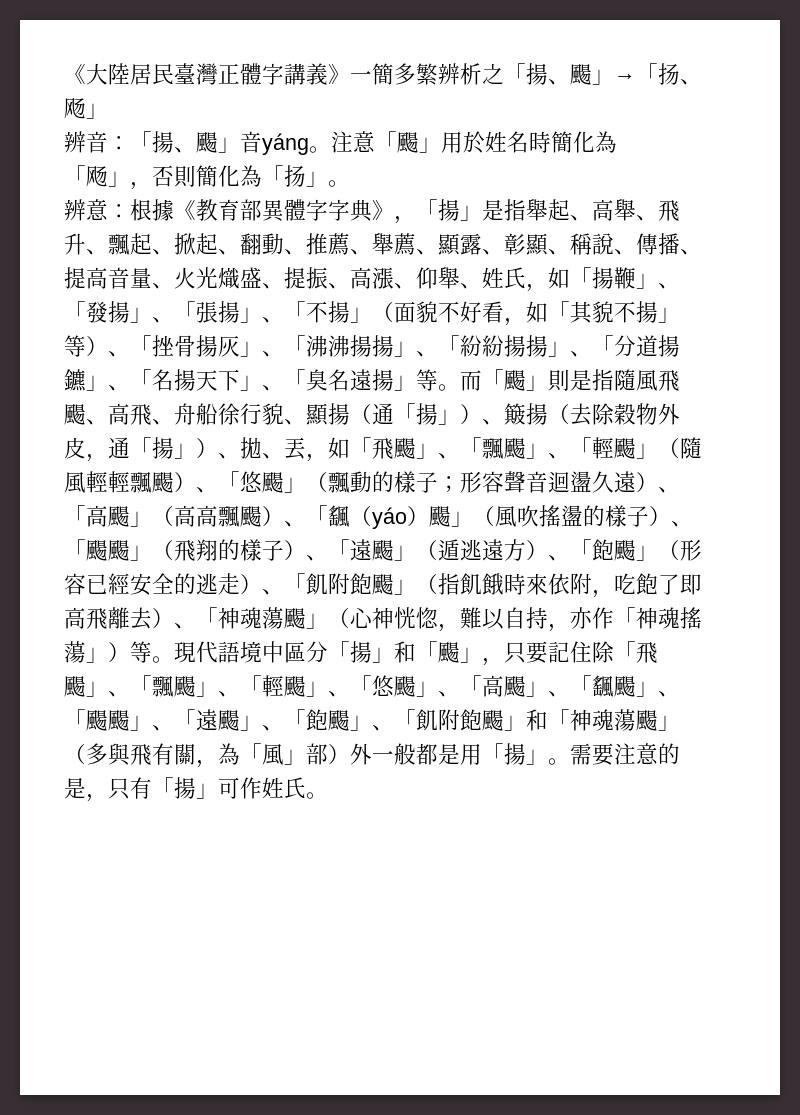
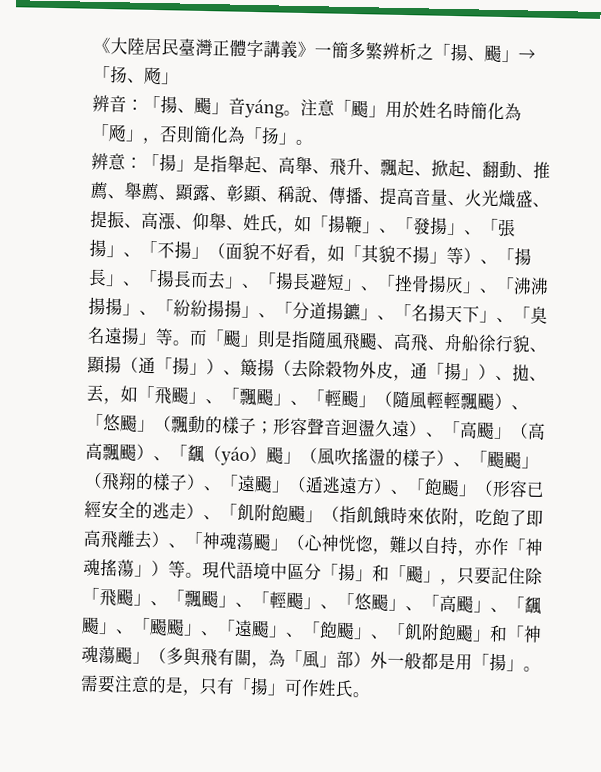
[130,199,416,224] 根據《教育部異體字字典》， -> (143, 163) none
(152, 344) none -> [514,247,532,266] [88,268,396,292] 揚長」、「揚長而去」、「揚長避短」、「

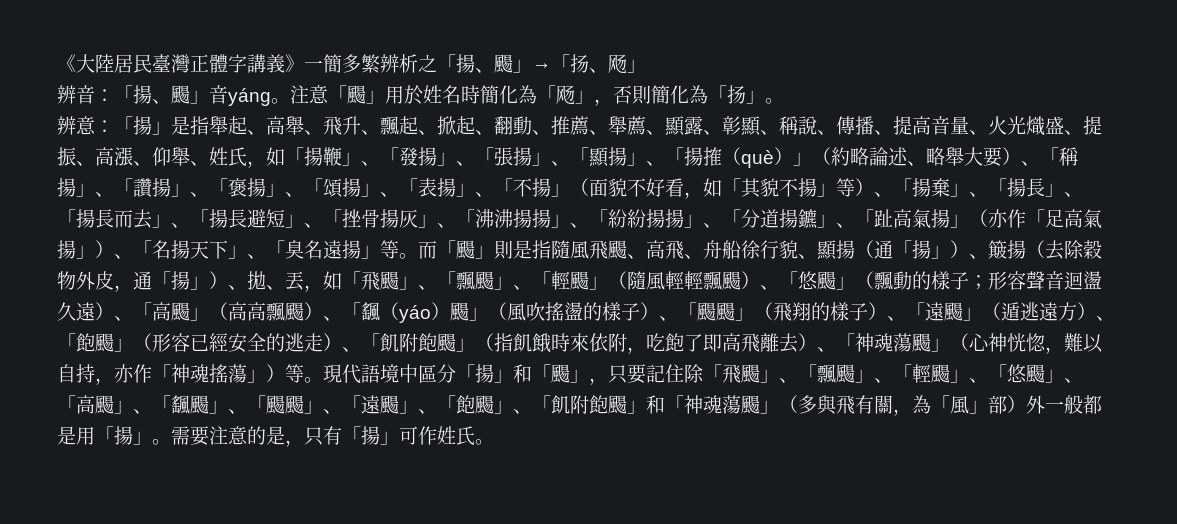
(158, 248) none -> [588,146,1079,168] [57,178,513,198] 顯揚」、「揚搉（què）」（約略論述、略舉大要）、「稱揚」、「讚揚」、「褒揚」、「頌揚」、「表揚」、「
(532, 256) none -> [931,178,1026,197] 棄」、「揚
(412, 311) none -> [874,209,1102,228] [57,240,152,259] 趾高氣揚」（亦作「足高氣揚」）、「

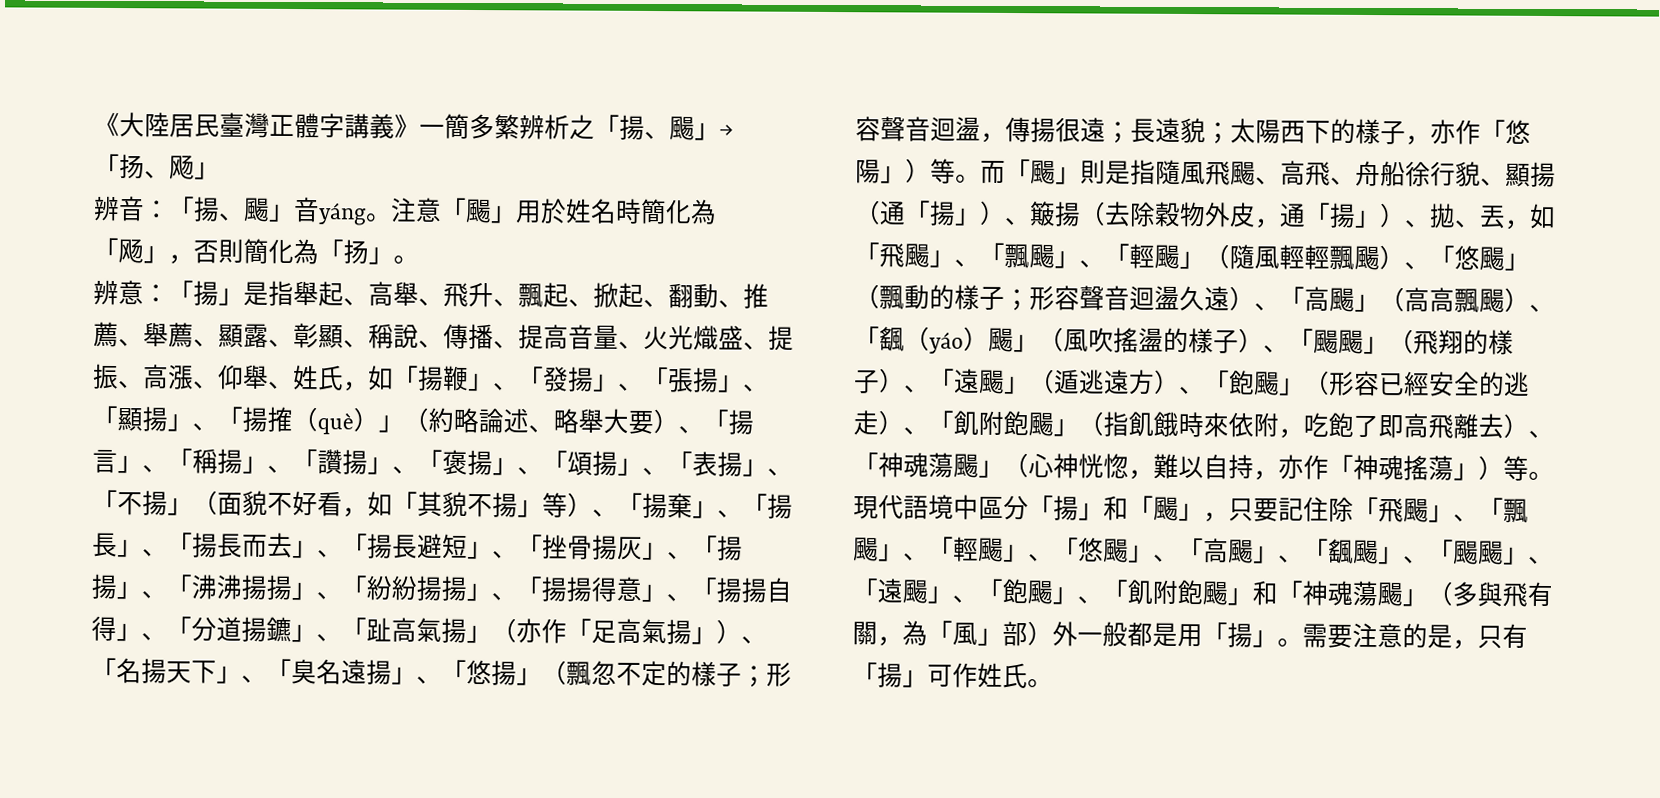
(1059, 155) none -> [728,409,754,435] [92,448,193,474] 揚言」、「
(475, 217) none -> [717,535,743,561] [91,573,193,600] 揚揚」、「
(741, 217) none -> [541,576,793,603] [91,615,192,642] 揚揚得意」、「揚揚自得」、「
(380, 252) none -> [416,659,792,688] [855,116,1531,146] [855,158,931,184] 、「悠揚」（飄忽不定的樣子；形容聲音迴盪，傳揚很遠；長遠貌；太陽西下的樣子，亦作「悠陽」）

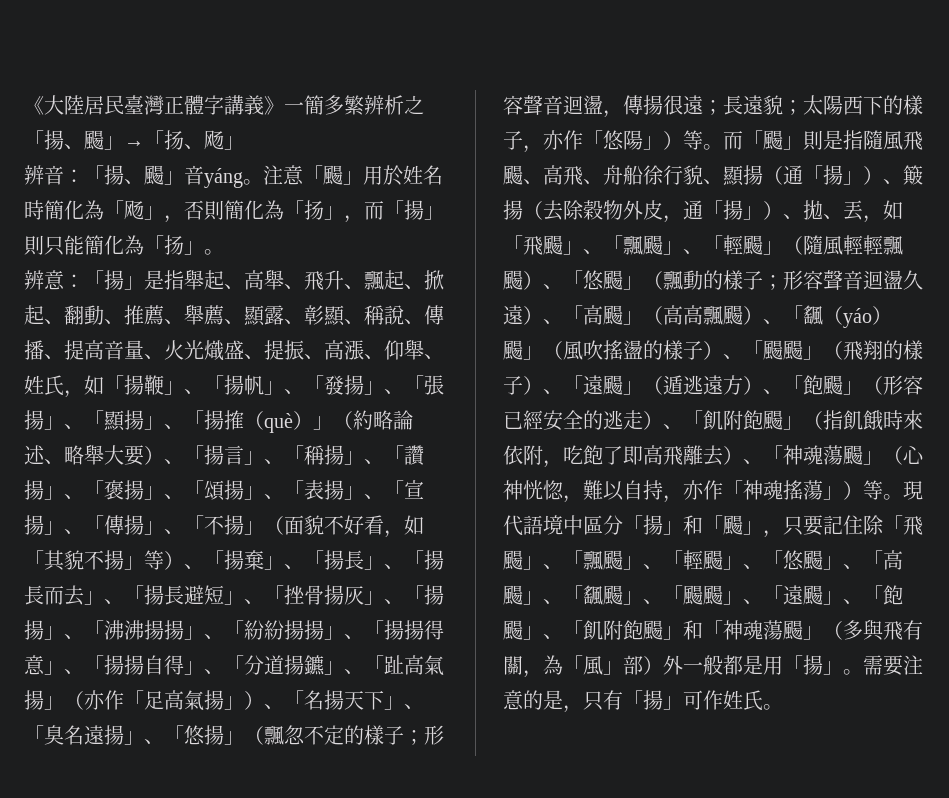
(394, 255) none -> [344,200,444,223] [24,235,204,256] ，而「揚」則只能簡化為「扬」
(544, 377) none -> [224,375,324,395] 揚帆」、「
(118, 501) none -> [404,480,424,499] [24,515,204,535] 宣揚」、「傳揚」、「

